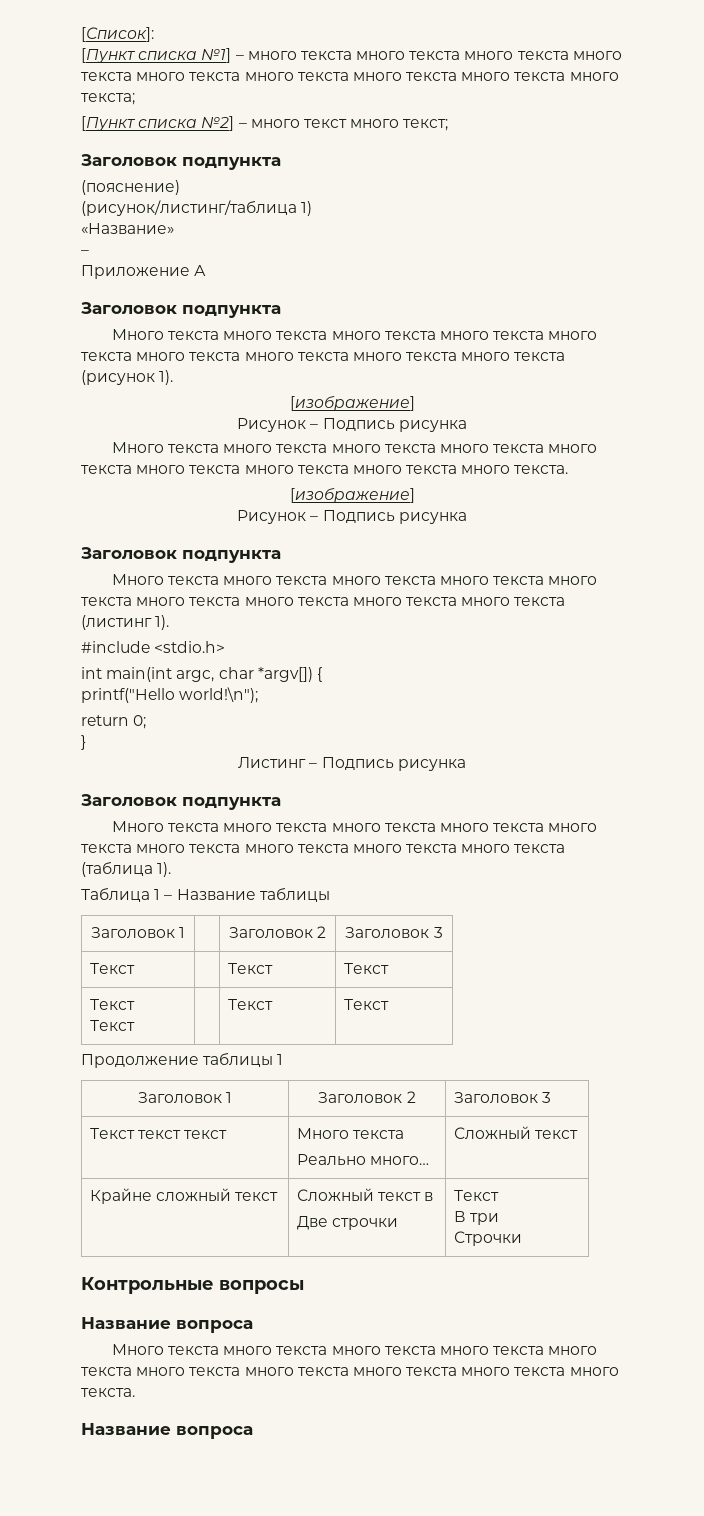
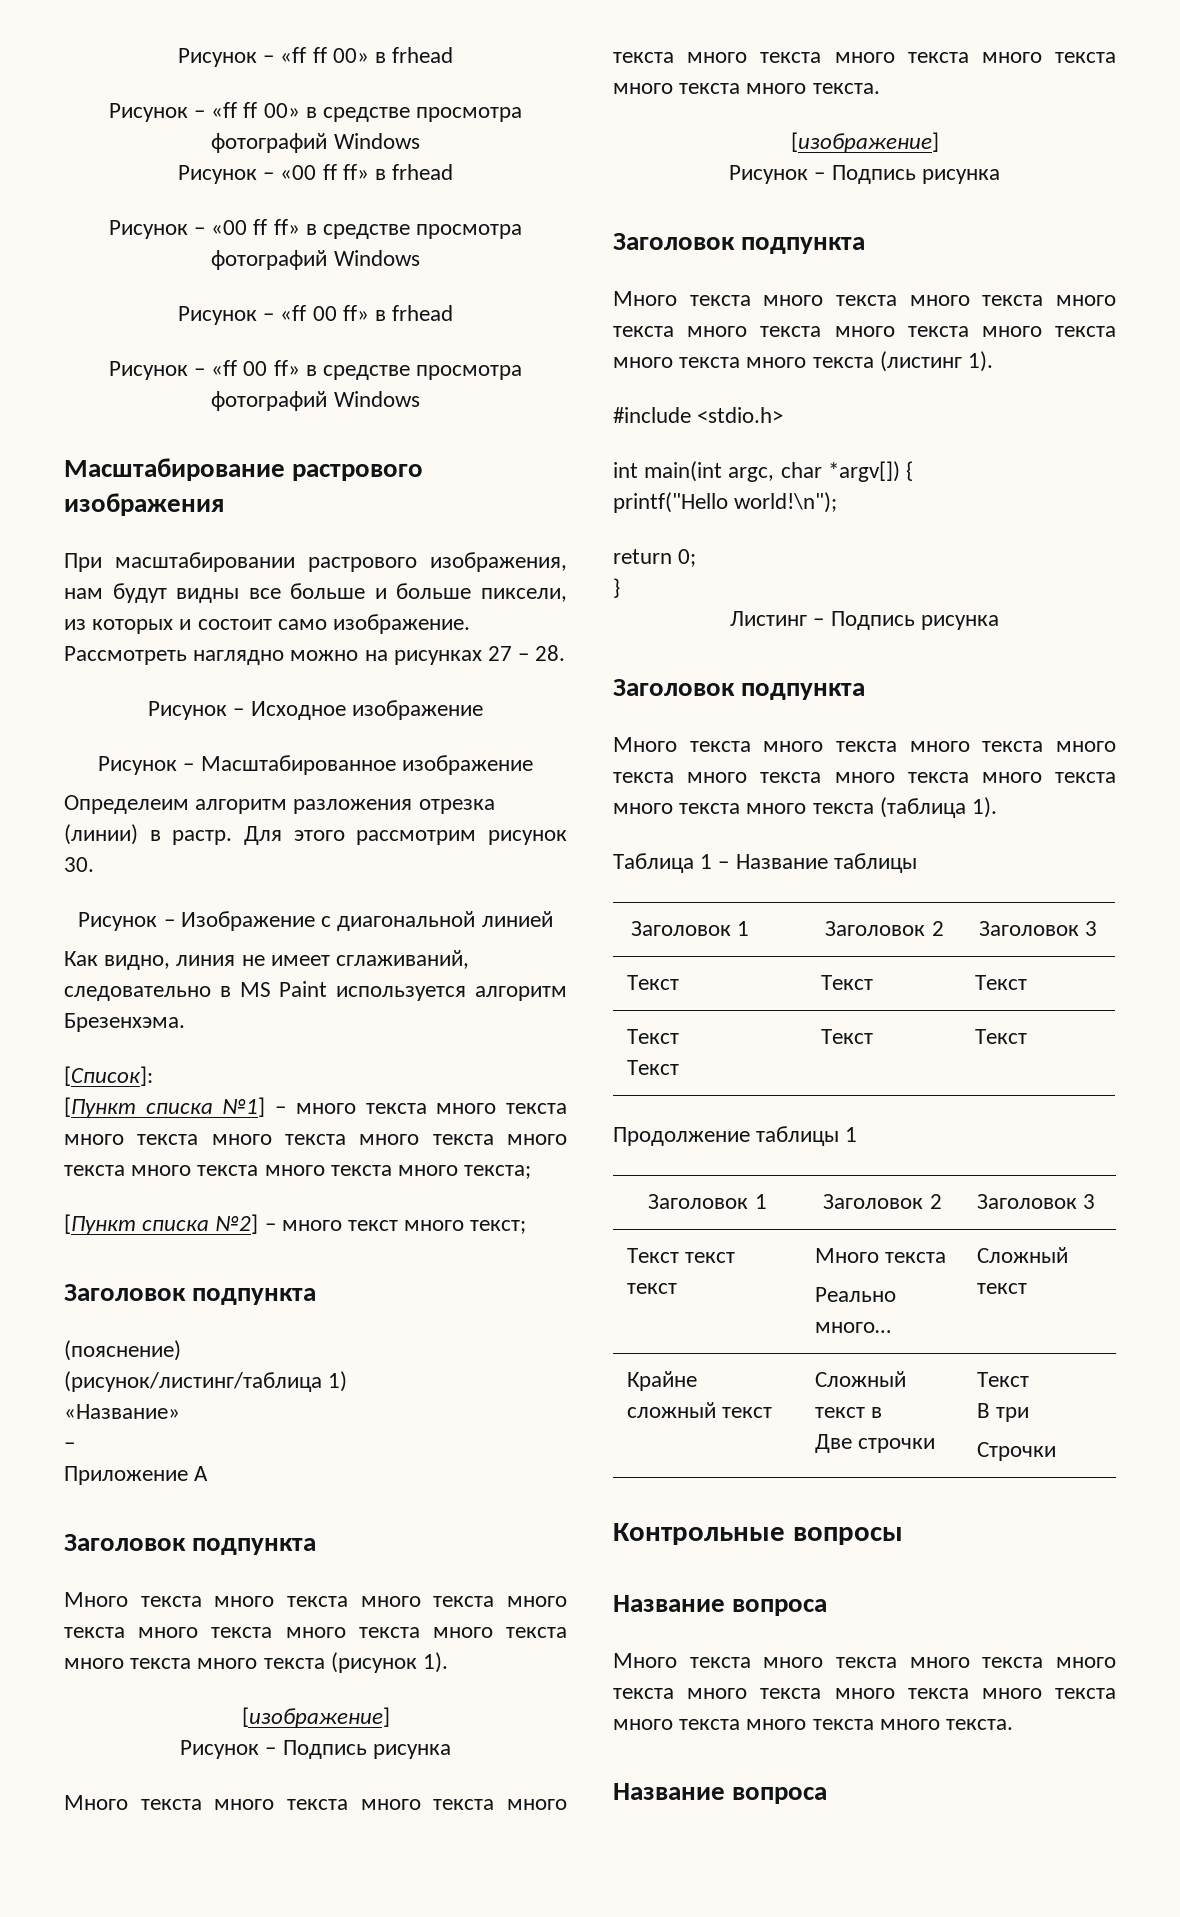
(81, 34) none -> [177,47,454,67] [108,102,523,122] [211,133,420,153] [177,164,454,184] [108,219,523,239] [211,250,420,270] [177,305,454,325] [108,360,523,380] [211,391,420,411] [64,458,424,481] [64,493,224,516] [64,552,567,572] [64,583,567,603] [64,614,471,634] [64,645,566,665] [148,700,483,720] [98,755,533,775] [64,795,495,814] [64,824,567,845] [64,857,94,872] [78,911,553,931] [64,950,470,970] [64,981,567,1001] [64,1013,185,1032] Рисунок – «ff ff 00» в frhead // Рисунок – «ff ff 00» в средстве просмотра фотографий Windows // Рисунок – «00 ff ff» в frhead // Рисунок – «00 ff ff» в средстве просмотра фотографий Windows // Рисунок – «ff 00 ff» в frhead // Рисунок – «ff 00 ff» в средстве просмотра фотографий Windows // Масштабирование растрового изображения // При масштабировании растрового изображения, нам будут видны все больше и больше пиксели, из которых и состоит само изображение. Рассмотреть наглядно можно на рисунках 27 – 28. // Рисунок – Исходное изображение // Рисунок – Масштабированное изображение // Определеим алгоритм разложения отрезка (линии) в растр. Для этого рассмотрим рисунок 30. // Рисунок – Изображение с диагональной линией // Как видно, линия не имеет сглаживаний, следовательно в MS Paint используется алгоритм Брезенхэма. //

